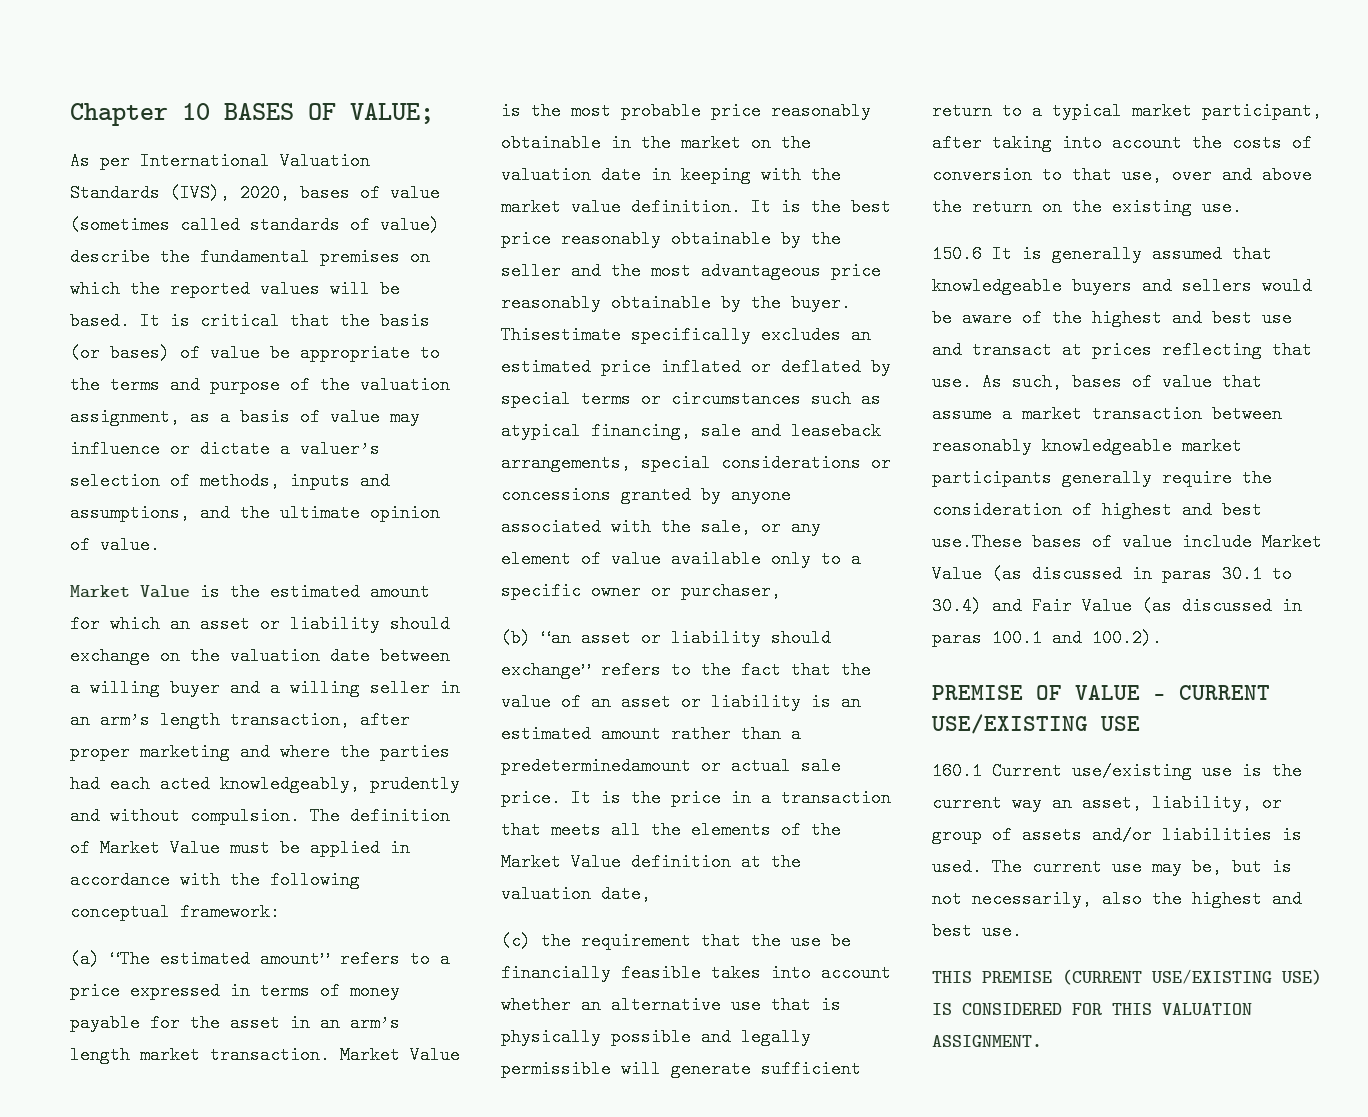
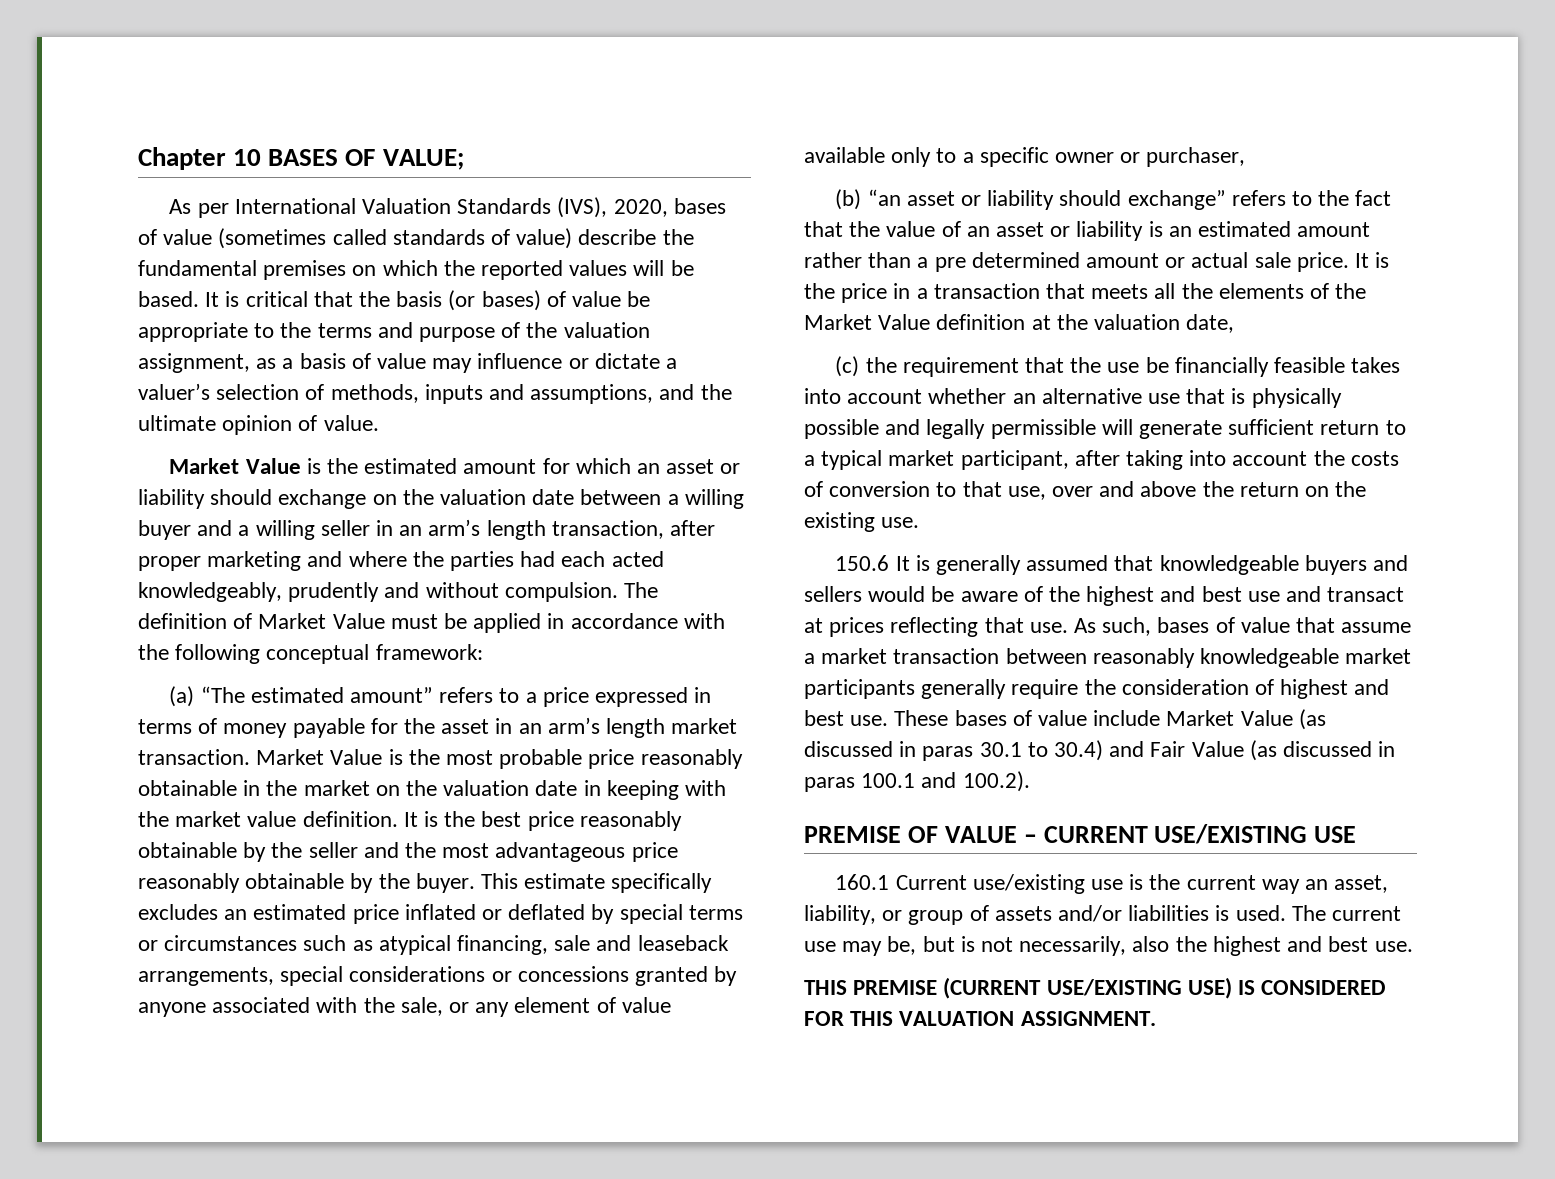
[501,326,621,344] Thisestimate -> [481,873,606,889] This estimate
[501,757,691,775] predeterminedamount -> [934,252,1160,272] pre determined amount
[932,533,1022,551] use.These -> [850,710,949,726] use. These

